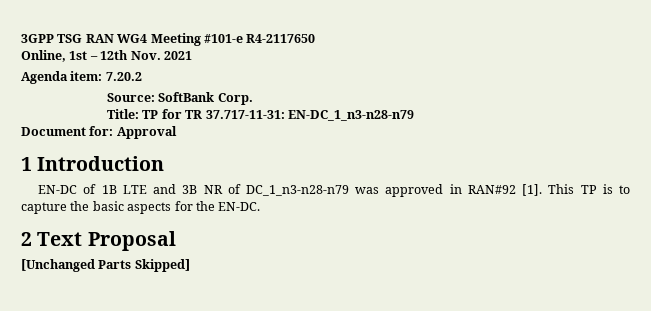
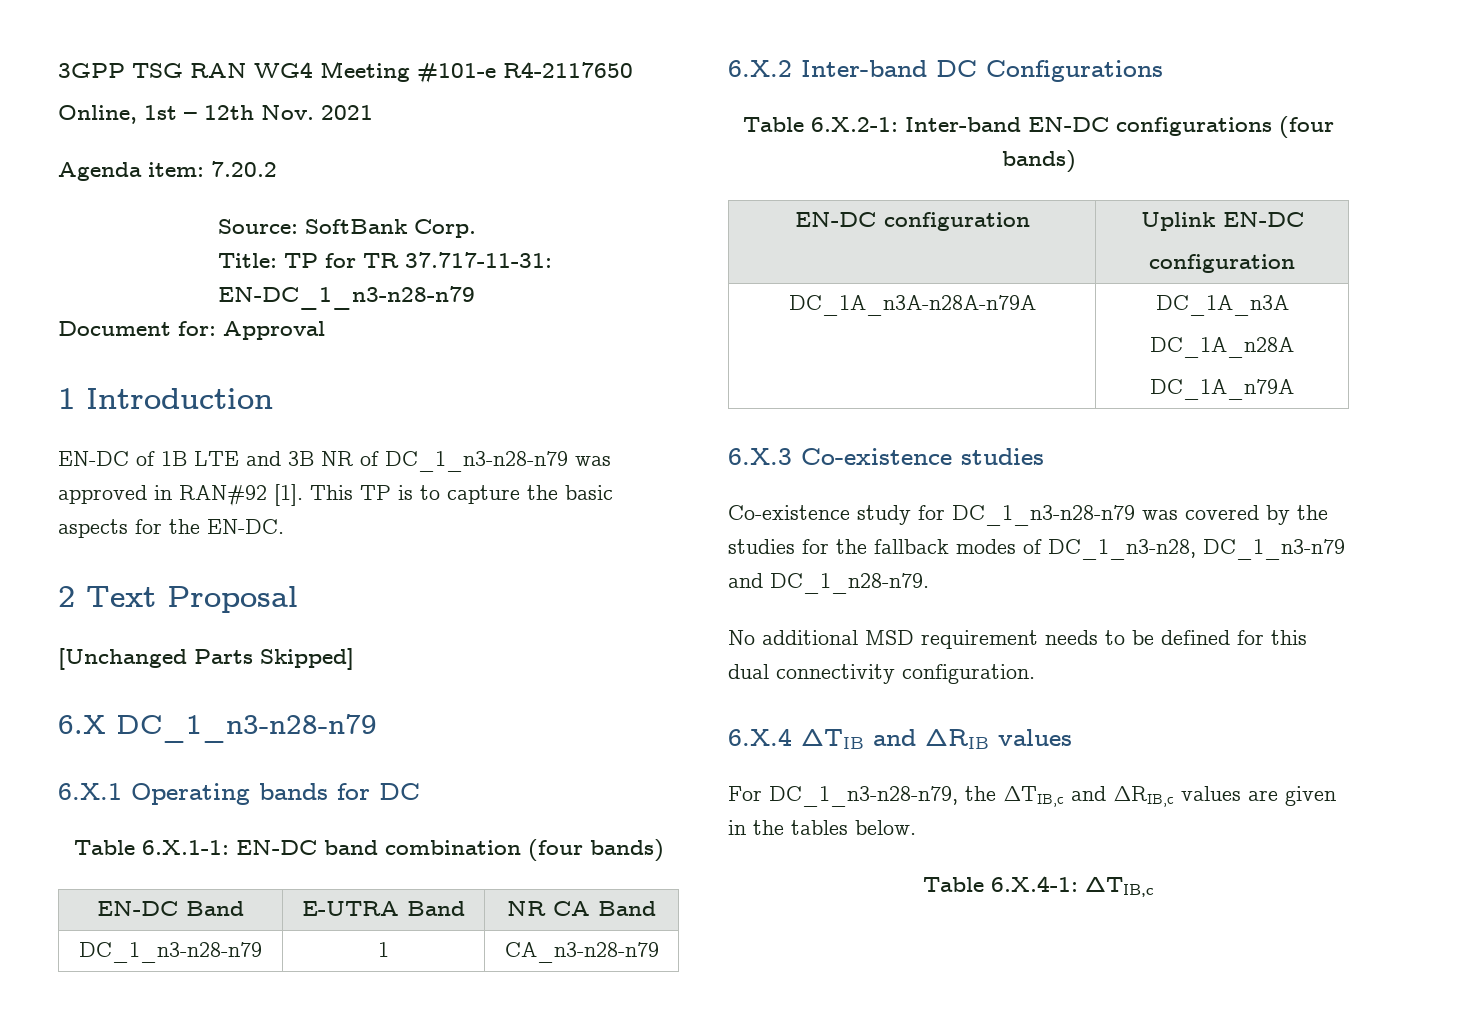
(190, 265) none -> [58,714,377,743] [58,783,420,805] [73,839,664,862] [97,901,244,916] [302,901,466,916] [507,901,656,916] [79,942,262,963] [378,942,390,957] [504,942,659,963] [728,60,1163,82] [743,116,1334,138] [1001,150,1076,173] [794,212,1030,231] [1140,212,1304,231] [1149,254,1295,273] [788,295,1036,316] [1155,295,1289,316] [1150,337,1294,358] [1150,379,1294,400] [728,448,1044,465] [728,505,1328,526] [728,539,1345,560] [728,573,929,594] [728,630,1307,649] [728,664,1035,684] [728,728,1072,749] [728,786,1336,807] [728,820,916,835] [923,876,1154,897] // 6.X DC_1_n3-n28-n79 // 6.X.1 Operating bands for DC // Table 6.X.1-1: EN-DC band combination (four bands) // EN-DC Band | E-UTRA Band | NR CA Band // DC_1_n3-n28-n79 | 1 | CA_n3-n28-n79 // 6.X.2 Inter-band DC Configurations // Table 6.X.2-1: Inter-band EN-DC configurations (four bands) // EN-DC configuration | Uplink EN-DC // configuration // DC_1A_n3A-n28A-n79A | DC_1A_n3A // DC_1A_n28A // DC_1A_n79A // 6.X.3 Co-existence studies // Co-existence study for DC_1_n3-n28-n79 was covered by the studies for the fallback modes of DC_1_n3-n28, DC_1_n3-n79 and DC_1_n28-n79. // No additional MSD requirement needs to be defined for this dual connectivity configuration. // 6.X.4 ∆TIB and ∆RIB values // For DC_1_n3-n28-n79, the ΔTIB,c and ΔRIB,c values are given in the tables below. // Table 6.X.4-1: ΔTIB,c

